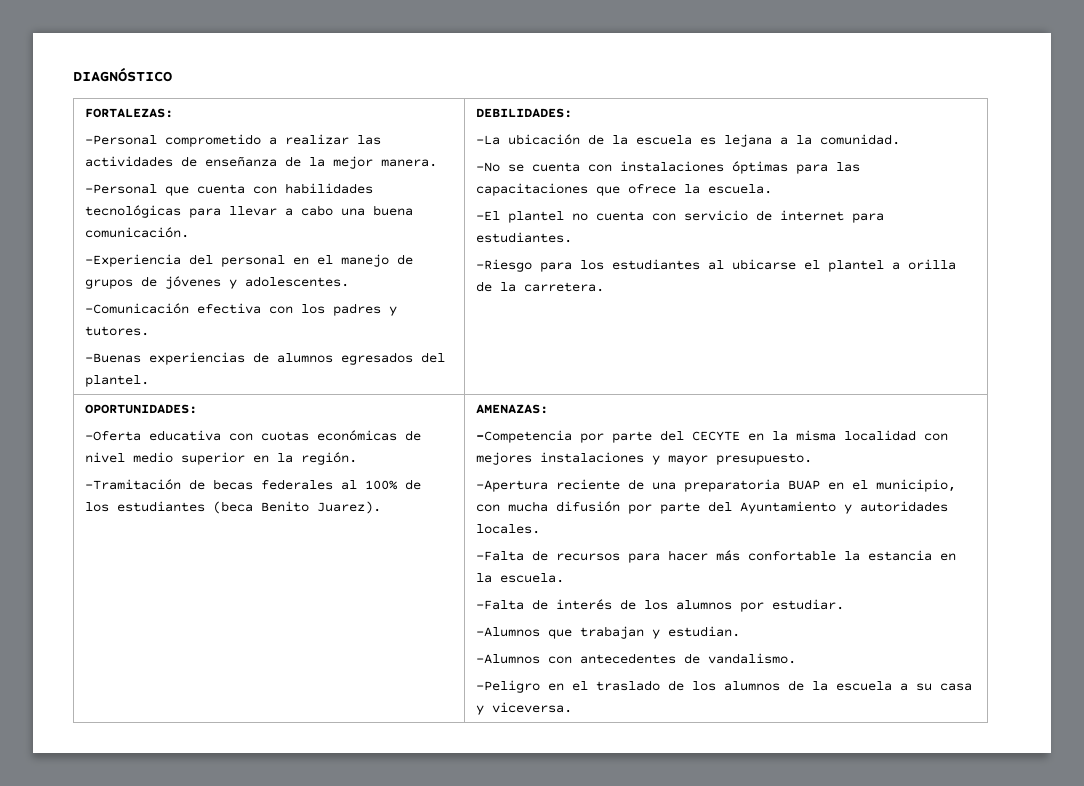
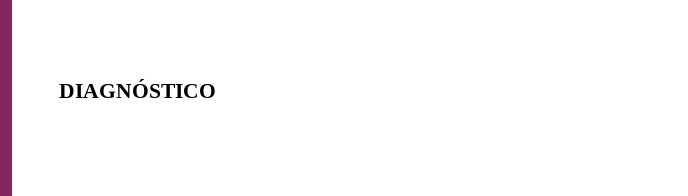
[85,108,174,118] [85,134,382,147] [85,156,438,169] [85,183,374,196] [85,205,414,218] [85,227,190,238] [85,254,414,267] [85,276,350,289] [85,303,398,316] [85,326,150,336] [85,352,446,365] [85,375,150,387] [476,108,573,118] [476,134,901,147] [476,161,861,174] [476,183,773,196] [476,210,885,223] [476,232,573,243] [476,259,957,272] [476,281,605,292] [85,404,198,414] [85,430,422,441] [85,452,358,465] [85,479,422,490] [85,501,382,514] [476,404,549,414] [476,430,949,443] [476,452,813,465] [476,479,957,492] [476,501,949,514] [476,524,541,534] [476,550,957,563] [476,573,565,583] [476,599,845,612] [476,626,741,639] [476,653,797,664] [476,680,973,693] [476,702,573,715] // FORTALEZAS: // -Personal comprometido a realizar las actividades de enseñanza de la mejor manera. // -Personal que cuenta con habilidades tecnológicas para llevar a cabo una buena comunicación. // -Experiencia del personal en el manejo de grupos de jóvenes y adolescentes. // -Comunicación efectiva con los padres y tutores. // -Buenas experiencias de alumnos egresados del plantel. | DEBILIDADES: // -La ubicación de la escuela es lejana a la comunidad. // -No se cuenta con instalaciones óptimas para las capacitaciones que ofrece la escuela. // -El plantel no cuenta con servicio de internet para estudiantes. // -Riesgo para los estudiantes al ubicarse el plantel a orilla de la carretera. // OPORTUNIDADES: // -Oferta educativa con cuotas económicas de nivel medio superior en la región. // -Tramitación de becas federales al 100% de los estudiantes (beca Benito Juarez). | AMENAZAS: // -Competencia por parte del CECYTE en la misma localidad con mejores instalaciones y mayor presupuesto. // -Apertura reciente de una preparatoria BUAP en el municipio, con mucha difusión por parte del Ayuntamiento y autoridades locales. // -Falta de recursos para hacer más confortable la estancia en la escuela. // -Falta de interés de los alumnos por estudiar. // -Alumnos que trabajan y estudian. // -Alumnos con antecedentes de vandalismo. // -Peligro en el traslado de los alumnos de la escuela a su casa y viceversa. -> (216, 88) none

